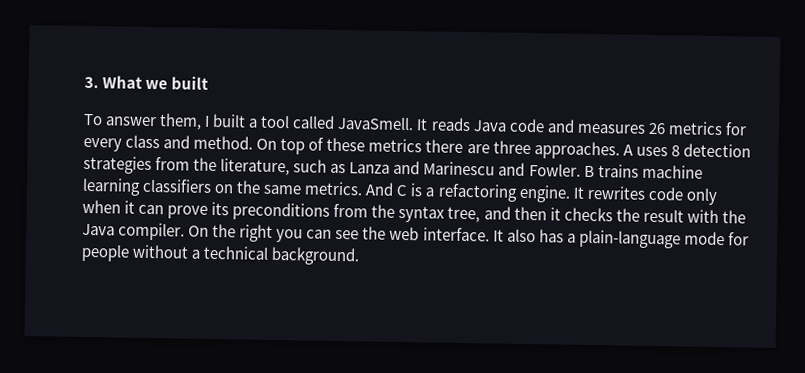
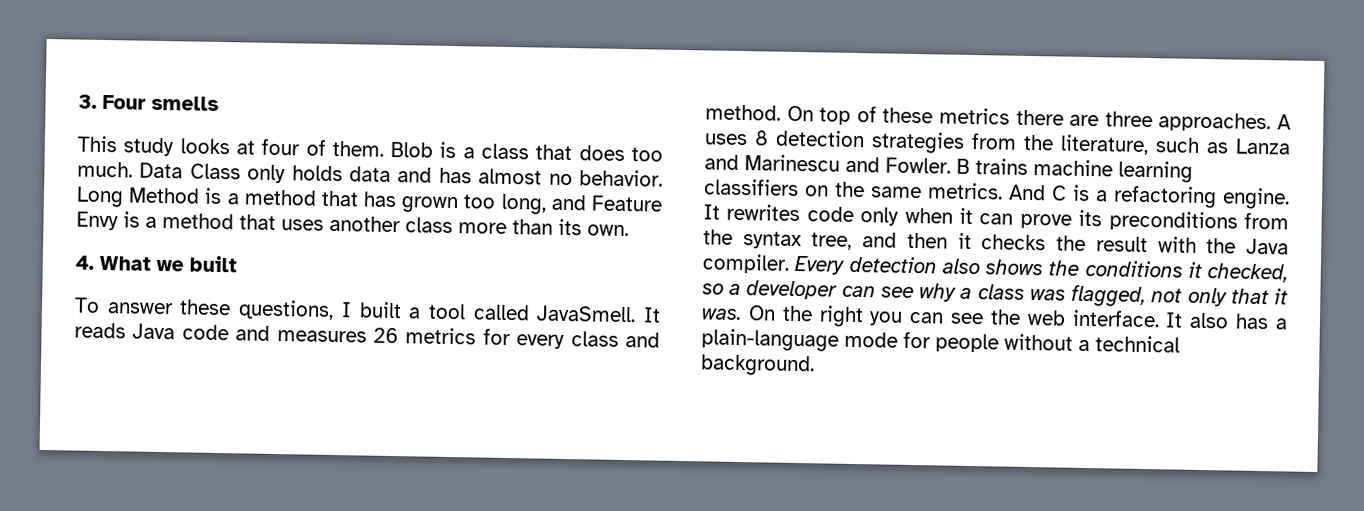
(99, 82) none -> [102,94,219,111] [77,135,664,162] [77,161,663,187] [76,186,663,215] [76,211,629,237] [75,255,94,270] Four smells // This study looks at four of them. Blob is a class that does too much. Data Class only holds data and has almost no behavior. Long Method is a method that has grown too long, and Feature Envy is a method that uses another class more than its own. // 4.
[159,113,203,130] them, -> [179,299,335,320] these questions,
(186, 231) none -> [794,255,1288,283] [702,280,1288,308] [701,308,742,321] Every detection also shows the conditions it checked, so a developer can see why a class was flagged, not only that it was.

